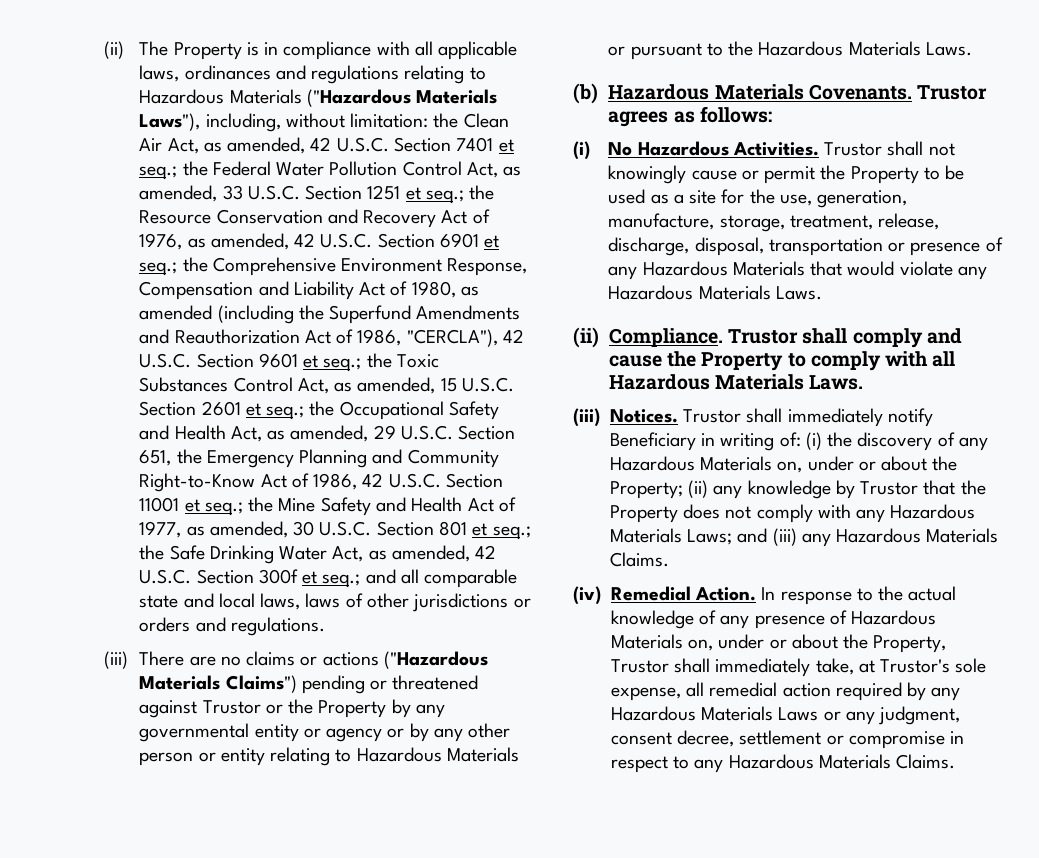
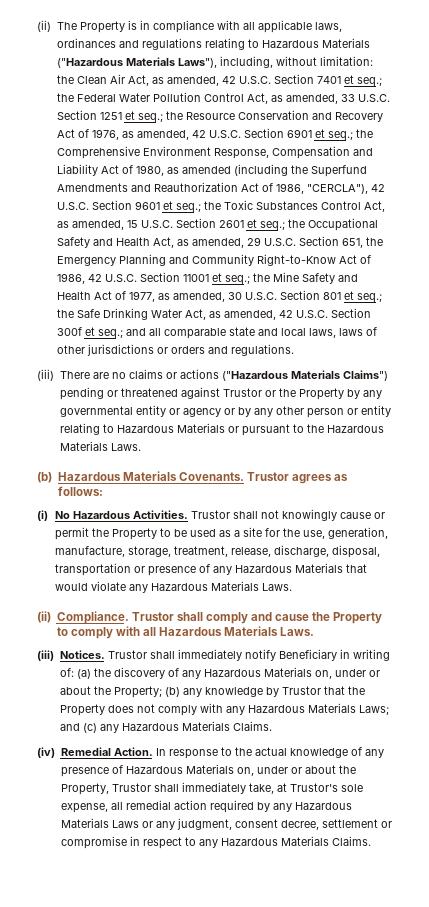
[805,432,822,450] (i) -> [76,669,91,679] (a)
[688,480,709,498] (ii) -> [164,687,180,697] (b)
[772,528,797,546] (iii) -> [82,723,97,733] (c)

